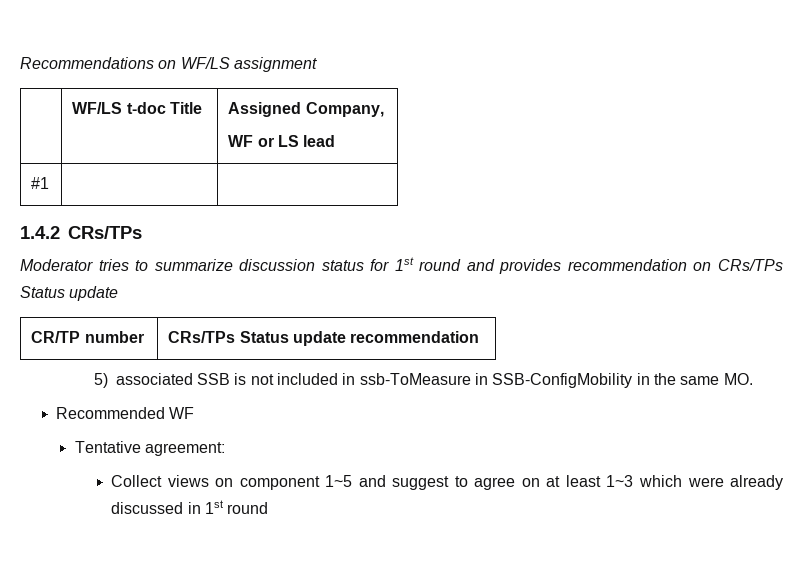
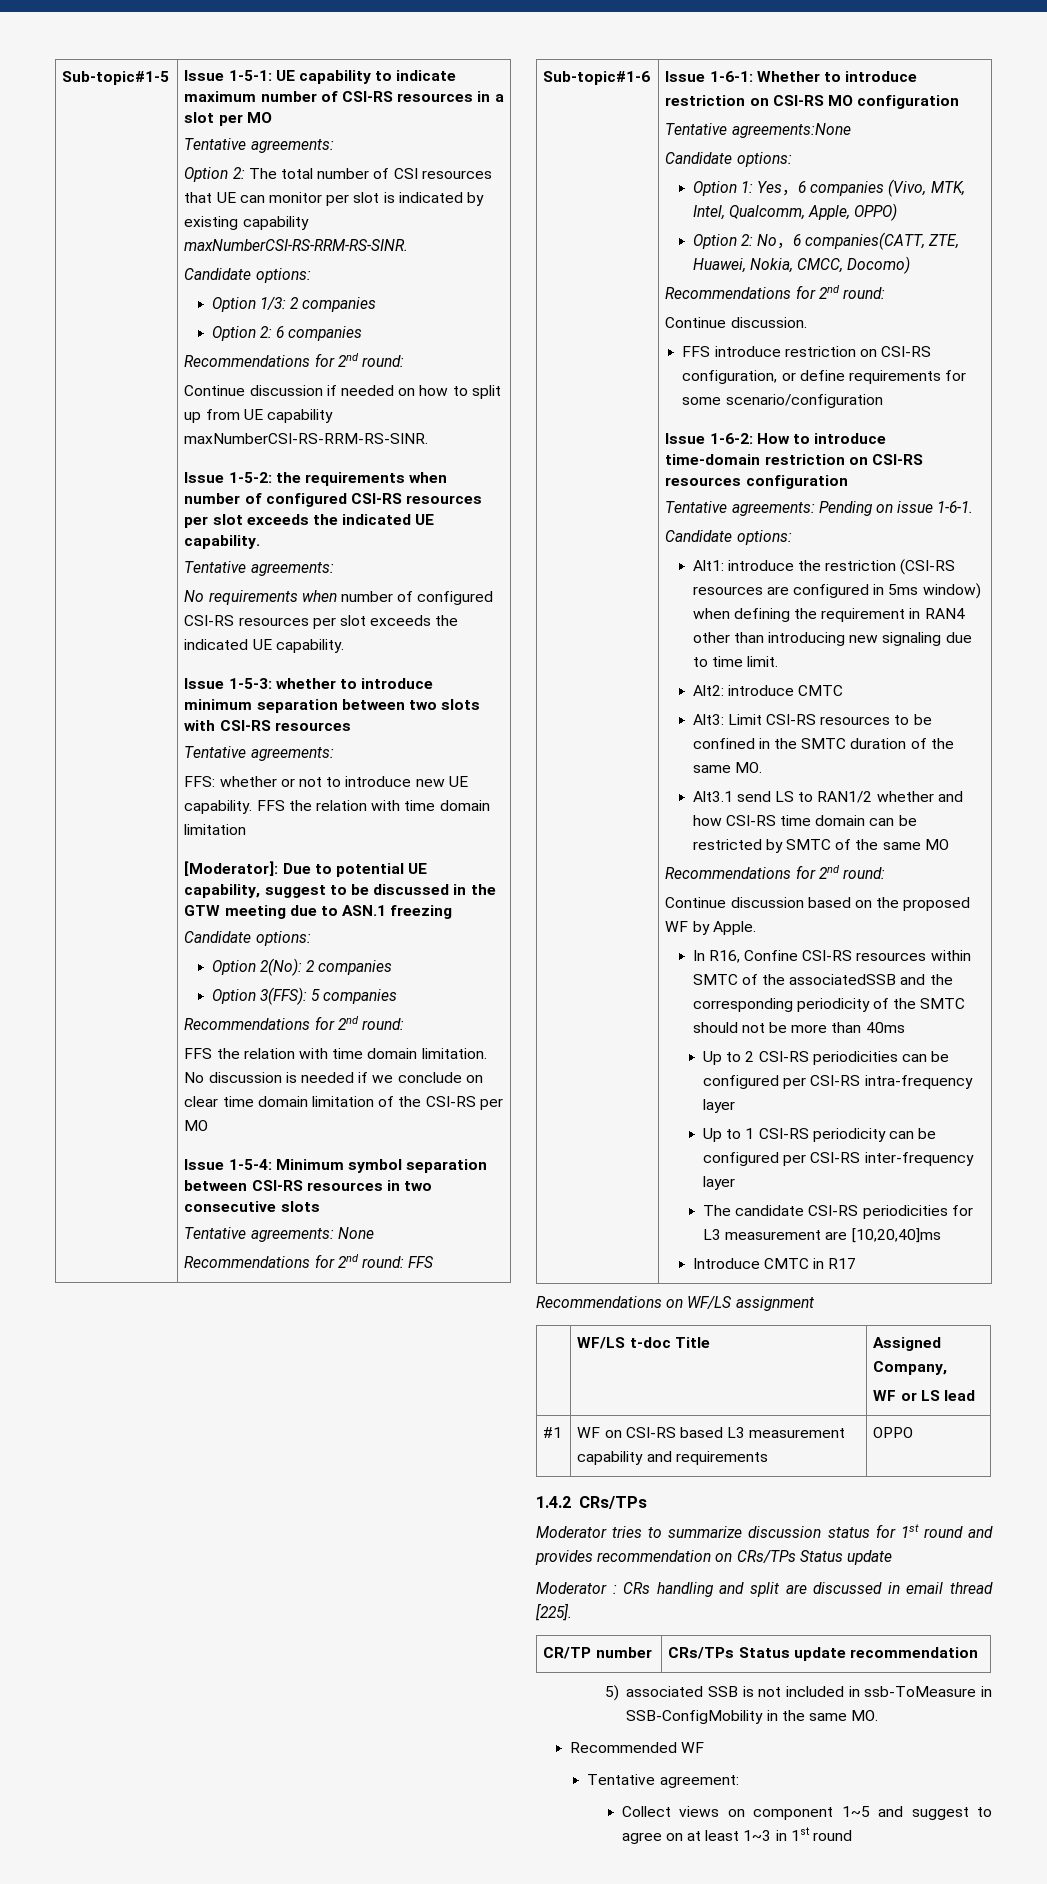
(20, 63) none -> [62,71,170,85] [184,70,457,84] [184,91,504,102] [184,112,272,126] [184,138,334,153] [184,167,492,182] [184,192,484,206] [184,216,309,230] [184,239,409,251] [184,268,311,283] [211,297,377,312] [211,326,363,341] [184,353,404,367] [184,385,501,399] [184,409,333,423] [184,433,429,444] [184,472,448,486] [184,493,483,507] [184,514,435,528] [184,535,261,549] [184,561,334,576] [184,590,494,605] [184,615,459,629] [184,639,344,653] [184,678,434,689] [184,699,481,713] [184,720,351,731] [184,746,334,761] [184,776,468,787] [184,800,490,814] [184,824,247,835] [184,861,428,877] [184,884,496,898] [184,905,453,919] [184,931,311,946] [211,958,393,976] [211,987,398,1005] [184,1016,404,1030] [184,1048,487,1059] [184,1072,483,1083] [184,1096,503,1110] [184,1120,209,1131] [184,1159,488,1173] [184,1180,433,1191] [184,1201,320,1212] [184,1227,374,1242] [184,1254,434,1268] [543,71,651,85] [665,71,918,82] [665,95,960,109] [665,123,851,138] [665,152,792,167] [692,179,965,197] [692,203,898,221] [692,232,960,250] [692,256,911,274] [665,285,885,299] [665,317,807,328] [682,346,932,357] [682,370,967,384] [682,394,883,408] [665,433,887,444] [665,454,923,465] [665,475,848,489] [665,501,974,516] [665,530,792,545] [692,559,956,575] [692,583,981,599] [692,608,965,622] [692,632,972,646] [692,656,779,667] [692,685,844,696] [692,714,932,725] [692,738,954,749] [692,762,762,773] [692,791,963,803] [692,815,917,826] [692,839,949,853] [665,865,885,879] [665,897,971,911] [665,921,756,935] [692,950,971,963] [692,974,953,985] [692,998,966,1012] [692,1022,905,1033] [703,1051,950,1065] [703,1075,973,1089] [703,1099,736,1113] [703,1128,937,1142] [703,1152,974,1166] [703,1176,736,1190] [703,1205,973,1219] [703,1228,941,1243] [692,1258,857,1269] Sub-topic#1-5 | Issue 1-5-1: UE capability to indicate maximum number of CSI-RS resources in a slot per MO // Tentative agreements: // Option 2: The total number of CSI resources that UE can monitor per slot is indicated by existing capability maxNumberCSI-RS-RRM-RS-SINR. // Candidate options: // Option 1/3: 2 companies // Option 2: 6 companies // Recommendations for 2nd round: // Continue discussion if needed on how to split up from UE capability maxNumberCSI-RS-RRM-RS-SINR. // Issue 1-5-2: the requirements when number of configured CSI-RS resources per slot exceeds the indicated UE capability. // Tentative agreements: // No requirements when number of configured CSI-RS resources per slot exceeds the indicated UE capability. // Issue 1-5-3: whether to introduce minimum separation between two slots with CSI-RS resources // Tentative agreements: // FFS: whether or not to introduce new UE capability. FFS the relation with time domain limitation // [Moderator]: Due to potential UE capability, suggest to be discussed in the GTW meeting due to ASN.1 freezing // Candidate options: // Option 2(No): 2 companies // Option 3(FFS): 5 companies // Recommendations for 2nd round: // FFS the relation with time domain limitation. No discussion is needed if we conclude on clear time domain limitation of the CSI-RS per MO // Issue 1-5-4: Minimum symbol separation between CSI-RS resources in two consecutive slots // Tentative agreements: None // Recommendations for 2nd round: FFS // Sub-topic#1-6 | Issue 1-6-1: Whether to introduce restriction on CSI-RS MO configuration // Tentative agreements:None // Candidate options: // Option 1: Yes，6 companies (Vivo, MTK, Intel, Qualcomm, Apple, OPPO) // Option 2: No，6 companies(CATT, ZTE, Huawei, Nokia, CMCC, Docomo) // Recommendations for 2nd round: // Continue discussion. // FFS introduce restriction on CSI-RS configuration, or define requirements for some scenario/configuration // Issue 1-6-2: How to introduce time-domain restriction on CSI-RS resources configuration // Tentative agreements: Pending on issue 1-6-1. // Candidate options: // Alt1: introduce the restriction (CSI-RS resources are configured in 5ms window) when defining the requirement in RAN4 other than introducing new signaling due to time limit. // Alt2: introduce CMTC // Alt3: Limit CSI-RS resources to be confined in the SMTC duration of the same MO. // Alt3.1 send LS to RAN1/2 whether and how CSI-RS time domain can be restricted by SMTC of the same MO // Recommendations for 2nd round: // Continue discussion based on the proposed WF by Apple. // In R16, Confine CSI-RS resources within SMTC of the associatedSSB and the corresponding periodicity of the SMTC should not be more than 40ms // Up to 2 CSI-RS periodicities can be configured per CSI-RS intra-frequency layer // Up to 1 CSI-RS periodicity can be configured per CSI-RS inter-frequency layer // The candidate CSI-RS periodicities for L3 measurement are [10,20,40]ms // Introduce CMTC in R17 //
(50, 183) | -> [577,1427,846,1438] [577,1451,768,1465] [873,1427,914,1438] WF on CSI-RS based L3 measurement capability and requirements | OPPO
(119, 293) none -> [536,1582,993,1597] [536,1603,572,1621] // Moderator : CRs handling and split are discussed in email thread [225].
[638,475,783,490] [111,502,184,514] which were already discussed -> (772, 1835) none

